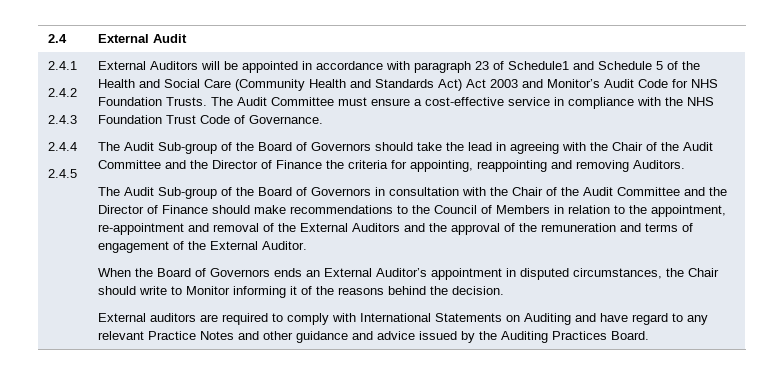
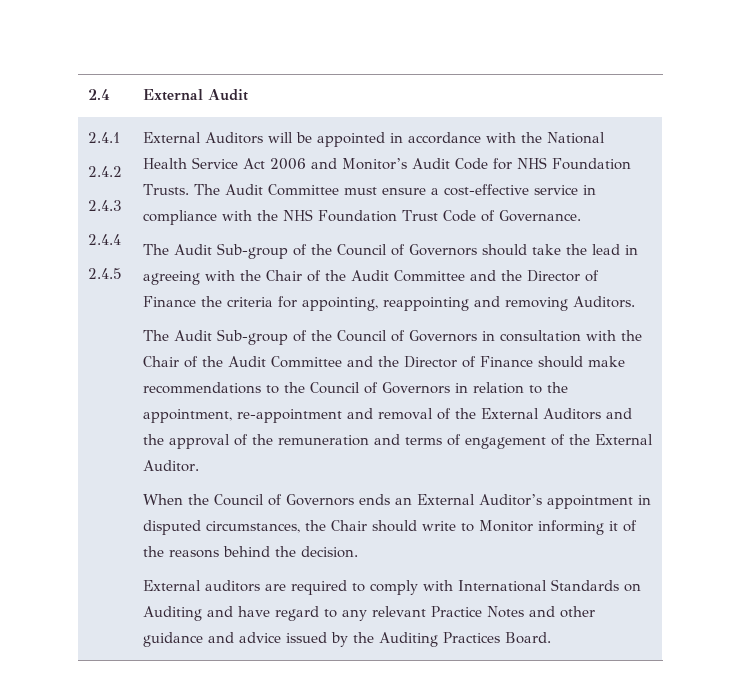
[414,61,701,73] [98,79,519,91] paragraph 23 of Schedule1 and Schedule 5 of the Health and Social Care (Community Health and Standards Act) Act 2003 -> [521,132,606,144] [143,157,307,170] the National Health Service Act 2006
[258,142,293,151] Board -> [337,244,388,256] Council
[258,187,293,196] Board -> [337,330,388,342] Council
[496,205,551,214] Members -> [382,382,451,394] Governors
[157,268,192,277] Board -> [214,494,265,506] Council
[435,313,503,322] Statements -> [551,579,620,591] Standards

